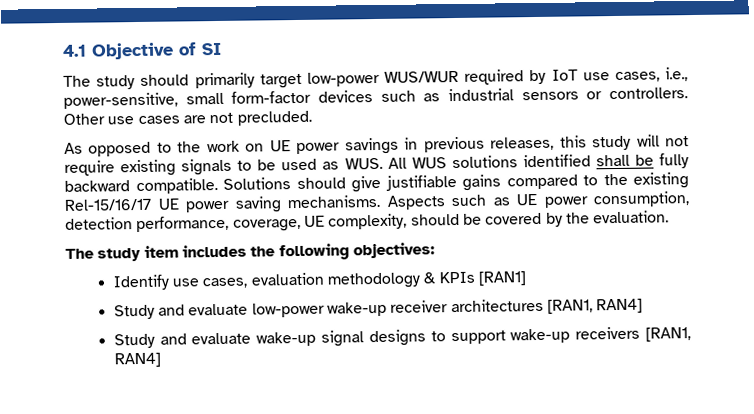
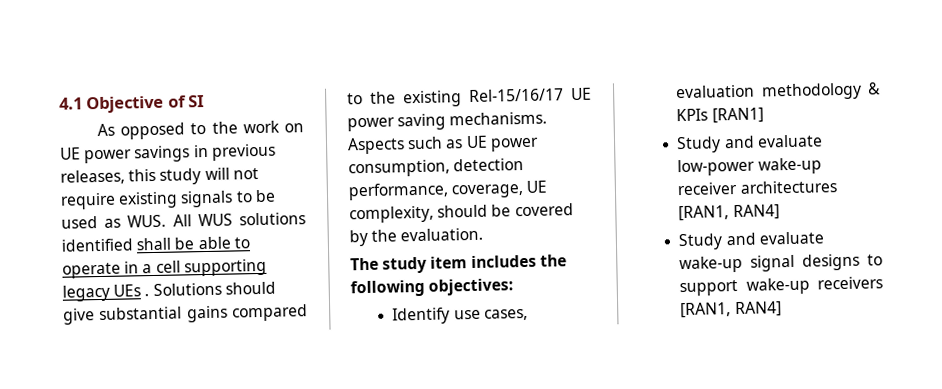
[63,67,688,90] [63,87,688,109] [63,110,312,126] // The study should primarily target low-power WUS/WUR required by IoT use cases, i.e., power-sensitive, small form-factor devices such as industrial sensors or controllers. Other use cases are not precluded. -> (205, 101) none
[658,153,689,169] [64,178,218,195] fully backward compatible. -> [197,236,250,250] [62,258,267,279] [62,284,150,302] able to operate in a cell supporting legacy UEs .
[385,174,457,191] justifiable -> [99,306,183,321] substantial

